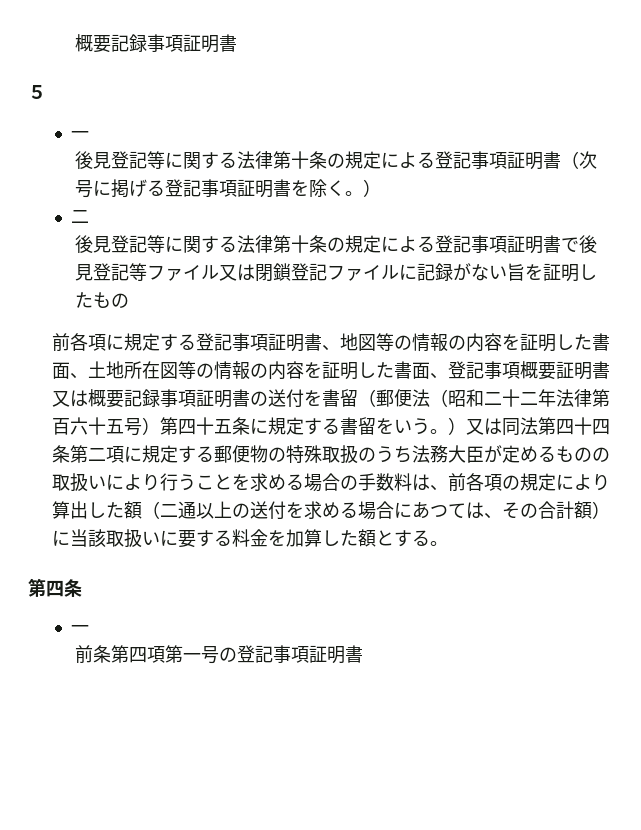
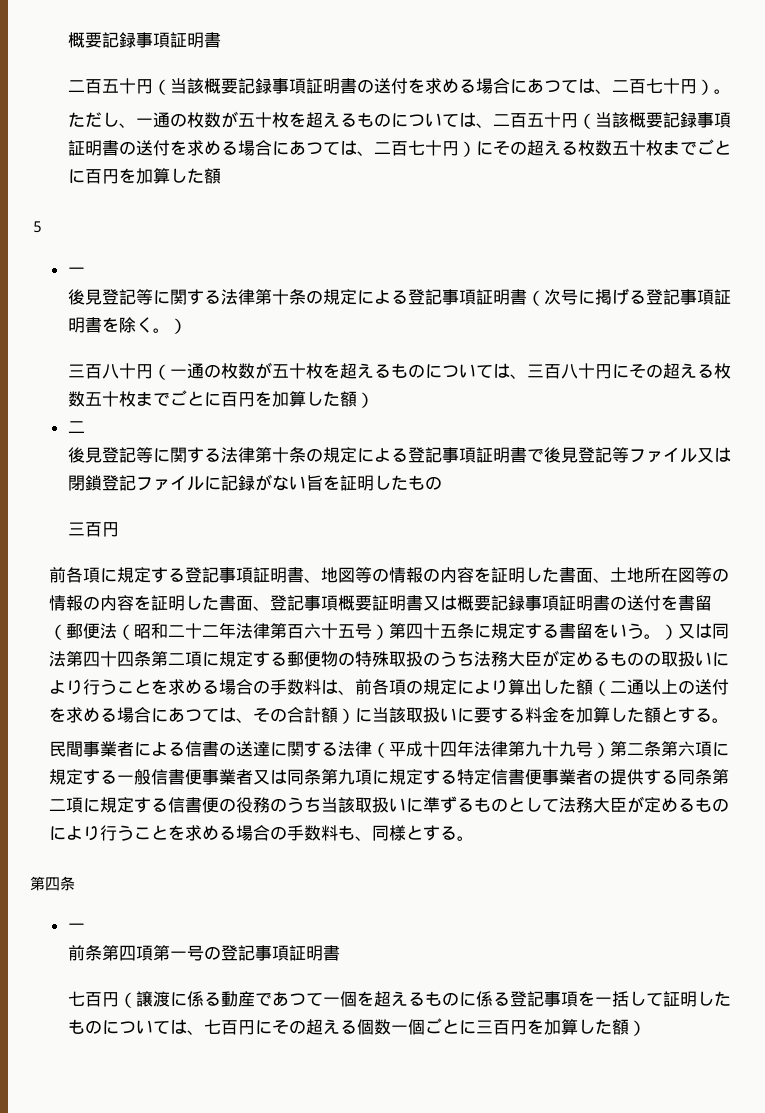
[75,34,238,53] 概要記録事項証明書 -> [67,32,221,48] [67,78,731,95] [67,111,731,129] [67,139,731,157] [67,168,221,184] 概要記録事項証明書 // 二百五十円（当該概要記録事項証明書の送付を求める場合にあつては、二百七十円）。 // ただし、一通の枚数が五十枚を超えるものについては、二百五十円（当該概要記録事項証明書の送付を求める場合にあつては、二百七十円）にその超える枚数五十枚までごとに百円を加算した額
(382, 188) none -> [67,362,731,380] [67,390,374,408] // 三百八十円（一通の枚数が五十枚を超えるものについては、三百八十円にその超える枚数五十枚までごとに百円を加算した額）
(130, 300) none -> [67,522,119,537] // 三百円
(448, 543) none -> [48,740,729,758] [48,769,729,785] [48,796,729,813] [48,825,474,841] // 民間事業者による信書の送達に関する法律（平成十四年法律第九十九号）第二条第六項に規定する一般信書便事業者又は同条第九項に規定する特定信書便事業者の提供する同条第二項に規定する信書便の役務のうち当該取扱いに準ずるものとして法務大臣が定めるものにより行うことを求める場合の手数料も、同様とする。
(364, 654) none -> [67,991,731,1008] [67,1018,646,1036] // 七百円（譲渡に係る動産であつて一個を超えるものに係る登記事項を一括して証明したものについては、七百円にその超える個数一個ごとに三百円を加算した額）

